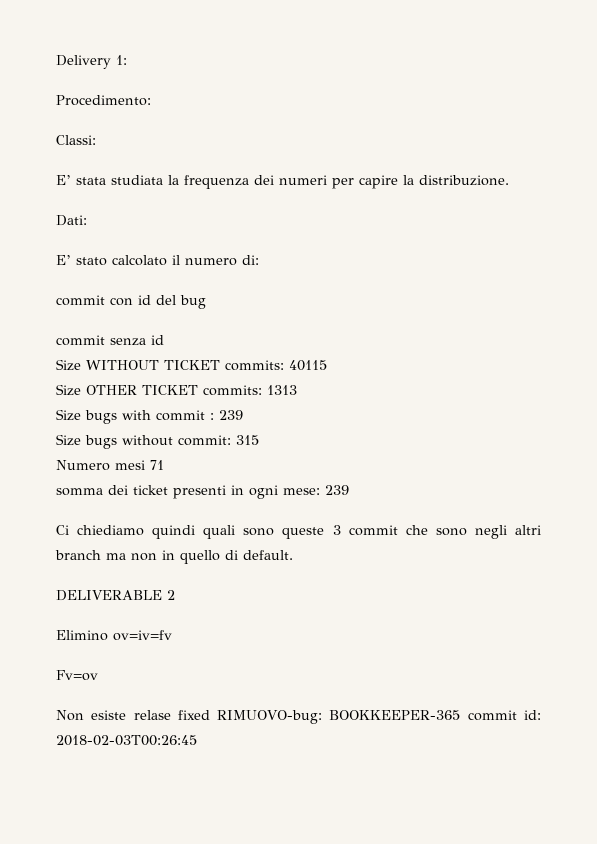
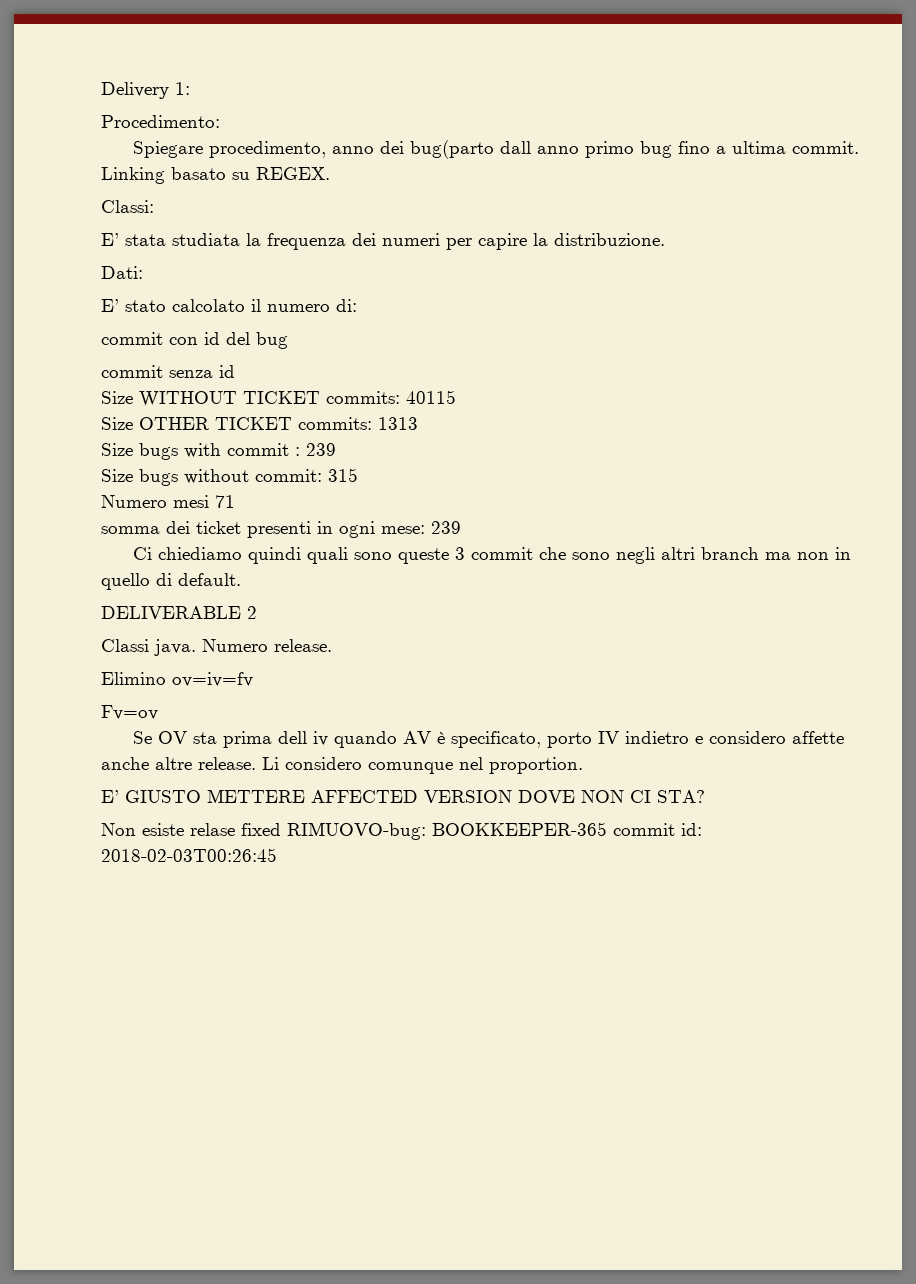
(151, 100) none -> [132,140,859,159] [101,167,330,184] // Spiegare procedimento, anno dei bug(parto dall anno primo bug fino a ultima commit. Linking basato su REGEX.
(175, 595) none -> [101,639,332,656] // Classi java. Numero release.
(98, 675) none -> [132,731,844,748] [101,757,583,774] [101,789,705,803] // Se OV sta prima dell iv quando AV è specificato, porto IV indietro e considero affette anche altre release. Li considero comunque nel proportion. // E’ GIUSTO METTERE AFFECTED VERSION DOVE NON CI STA?

